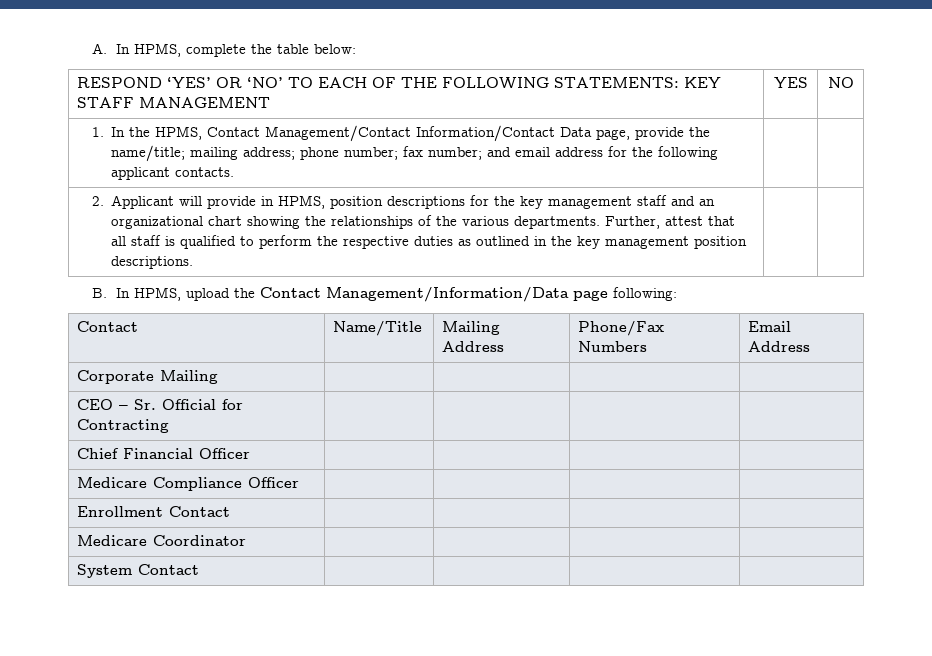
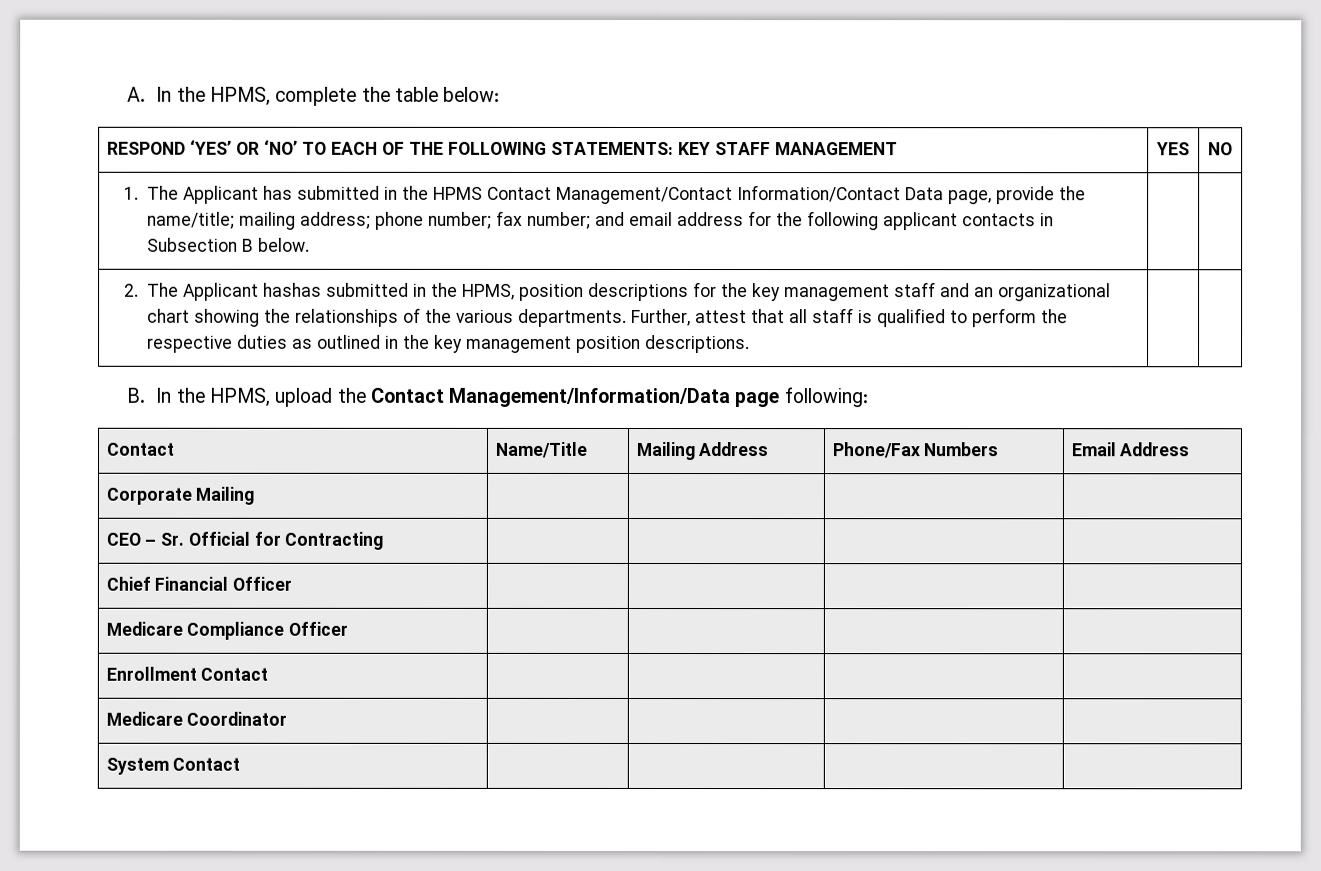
(130, 49) none -> [176,86,206,102] the
[111,126,203,140] In the HPMS, -> [147,185,484,204] The Applicant has submitted in the HPMS
[175,167,235,177] [91,195,275,209] contacts. | | // 2. Applicant will provide in -> [962,213,1055,227] [147,237,311,252] [124,282,459,301] contacts in Subsection B below. | | // 2. The Applicant hashas submitted in the
(130, 293) none -> [176,387,206,403] the

